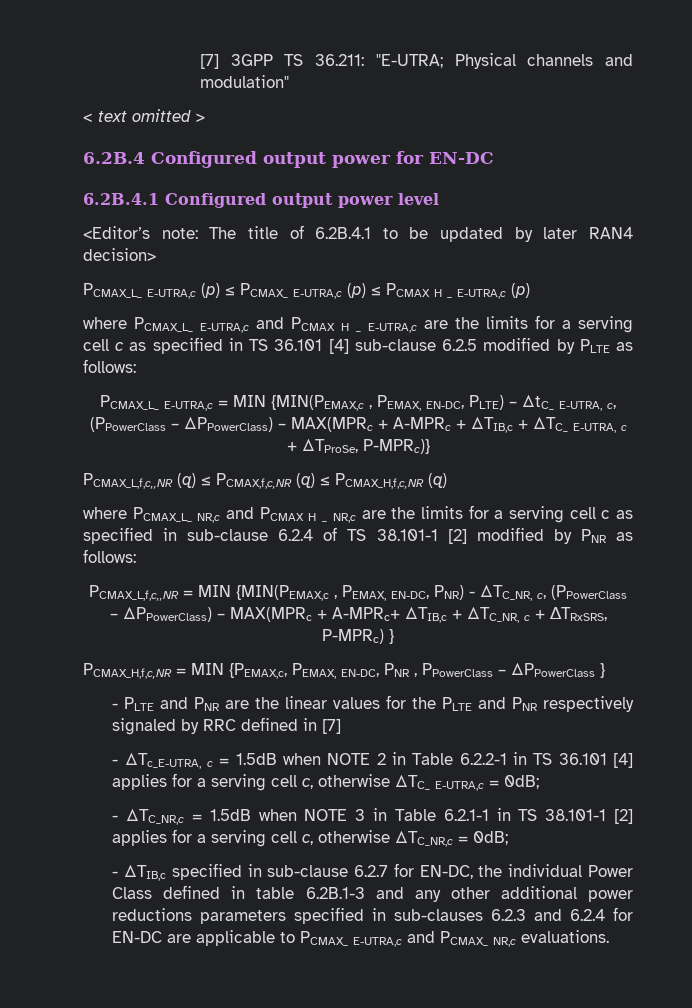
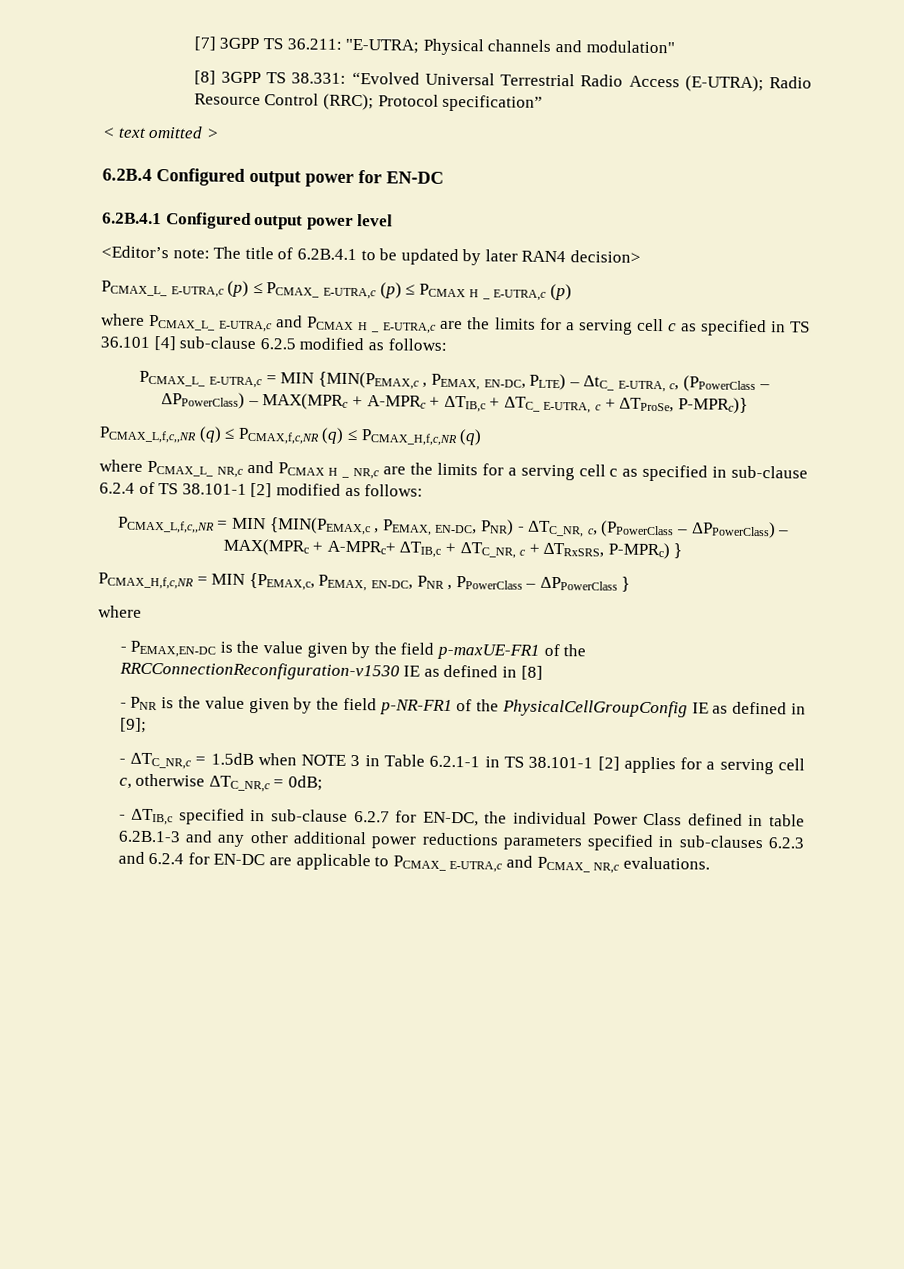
(289, 81) none -> [193,70,813,93] [193,93,544,112] // [8] 3GPP TS 38.331: “Evolved Universal Terrestrial Radio Access (E-UTRA); Radio Resource Control (RRC); Protocol specification”
[556,339,610,354] by PLTE -> (365, 344) none
[553,529,607,544] by PNR -> (341, 489) none
[112,695,635,712] [112,717,342,735] [112,752,633,769] [112,773,540,791] // - PLTE and PNR are the linear values for the PLTE and PNR respectively signaled by RRC defined in [7] // - ΔTc_E-UTRA, c = 1.5dB when NOTE 2 in Table 6.2.2-1 in TS 36.101 [4] applies for a serving cell c, otherwise ΔTC_ E-UTRA,c = 0dB; -> [98,605,142,618] [119,640,587,660] [118,661,543,681] [119,696,806,718] [119,717,147,733] // where // - PEMAX,EN-DC is the value given by the field p-maxUE-FR1 of the RRCConnectionReconfiguration-v1530 IE as defined in [8] // - PNR is the value given by the field p-NR-FR1 of the PhysicalCellGroupConfig IE as defined in [9];

